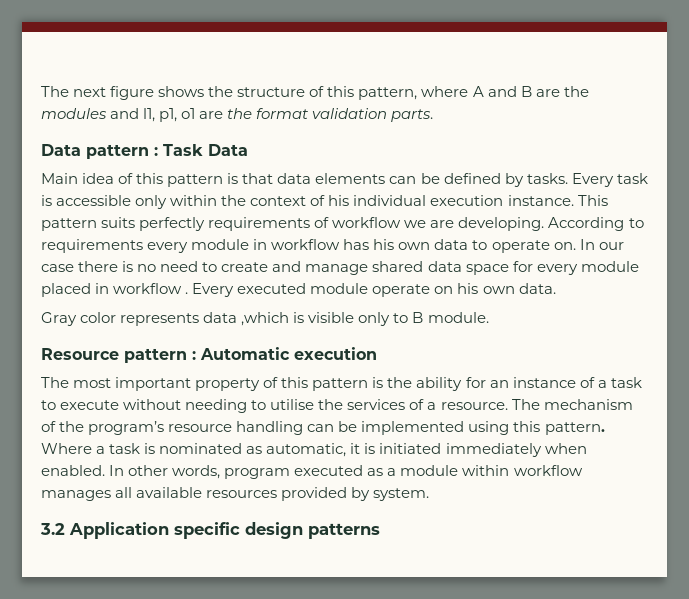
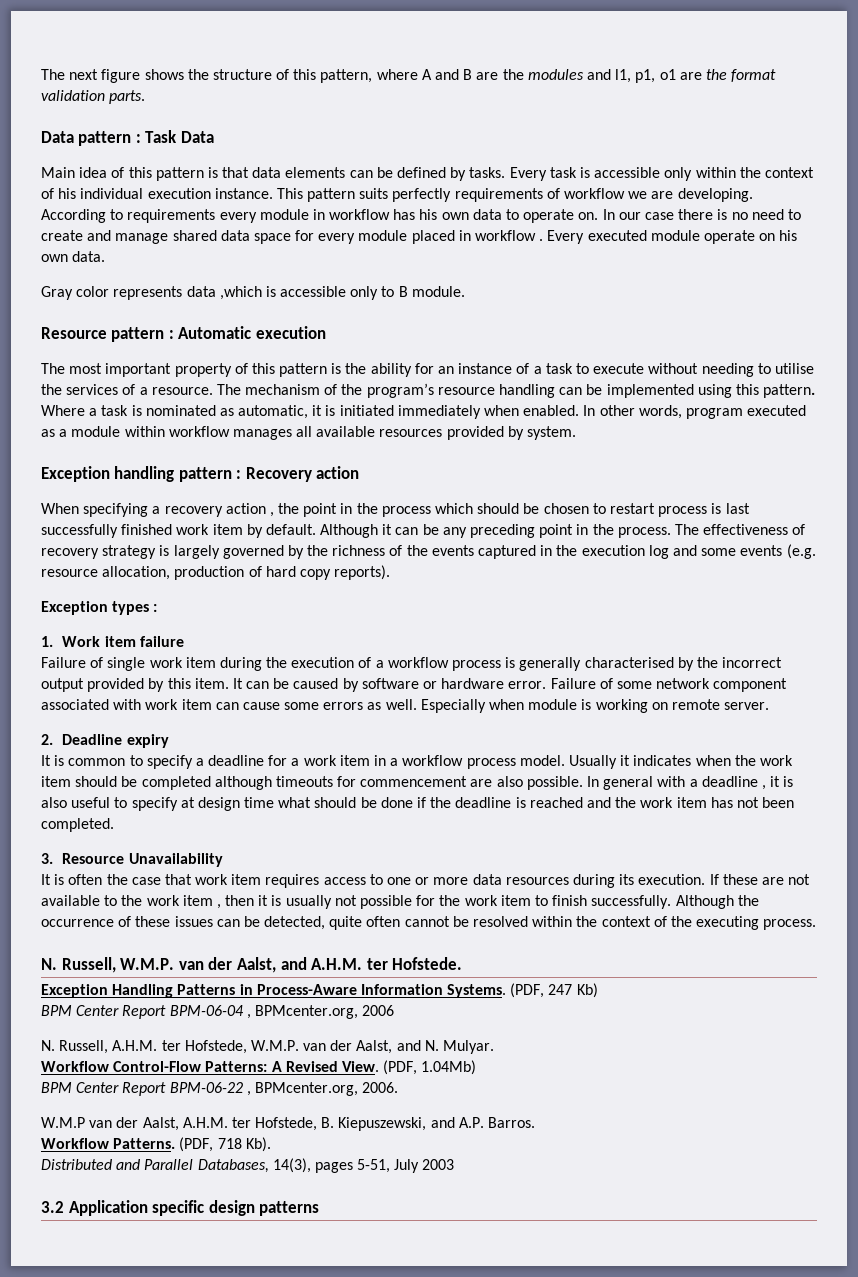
[308,312,355,323] visible -> [280,286,347,297] accessible
(430, 494) none -> [41,466,360,482] [41,503,750,517] [41,524,806,538] [41,544,816,559] [41,565,391,580] [41,601,158,615] [41,636,184,647] [41,657,783,671] [41,678,788,692] [41,699,770,713] [41,734,169,748] [41,755,793,769] [41,776,794,790] [41,797,795,811] [41,818,114,832] [41,853,223,867] [41,874,811,888] [41,895,759,909] [41,916,817,930] [41,957,463,973] [41,983,598,998] [41,1005,395,1019] [41,1040,495,1054] [41,1060,477,1075] [41,1082,399,1096] [41,1117,536,1131] [41,1137,271,1152] [41,1158,455,1173] // Exception handling pattern : Recovery action // When specifying a recovery action , the point in the process which should be chosen to restart process is last successfully finished work item by default. Although it can be any preceding point in the process. The effectiveness of recovery strategy is largely governed by the richness of the events captured in the execution log and some events (e.g. resource allocation, production of hard copy reports). // Exception types : // 1. Work item failure // Failure of single work item during the execution of a workflow process is generally characterised by the incorrect output provided by this item. It can be caused by software or hardware error. Failure of some network component associated with work item can cause some errors as well. Especially when module is working on remote server. // 2. Deadline expiry // It is common to specify a deadline for a work item in a workflow process model. Usually it indicates when the work item should be completed although timeouts for commencement are also possible. In general with a deadline , it is also useful to specify at design time what should be done if the deadline is reached and the work item has not been completed. // 3. Resource Unavailability // It is often the case that work item requires access to one or more data resources during its execution. If these are not available to the work item , then it is usually not possible for the work item to finish successfully. Although the occurrence of these issues can be detected, quite often cannot be resolved within the context of the executing process. // N. Russell, W.M.P. van der Aalst, and A.H.M. ter Hofstede. // Exception Handling Patterns in Process-Aware Information Systems. (PDF, 247 Kb) // BPM Center Report BPM-06-04 , BPMcenter.org, 2006 // N. Russell, A.H.M. ter Hofstede, W.M.P. van der Aalst, and N. Mulyar. // Workflow Control-Flow Patterns: A Revised View. (PDF, 1.04Mb) // BPM Center Report BPM-06-22 , BPMcenter.org, 2006. // W.M.P van der Aalst, A.H.M. ter Hofstede, B. Kiepuszewski, and A.P. Barros. // Workflow Patterns. (PDF, 718 Kb). // Distributed and Parallel Databases, 14(3), pages 5-51, July 2003

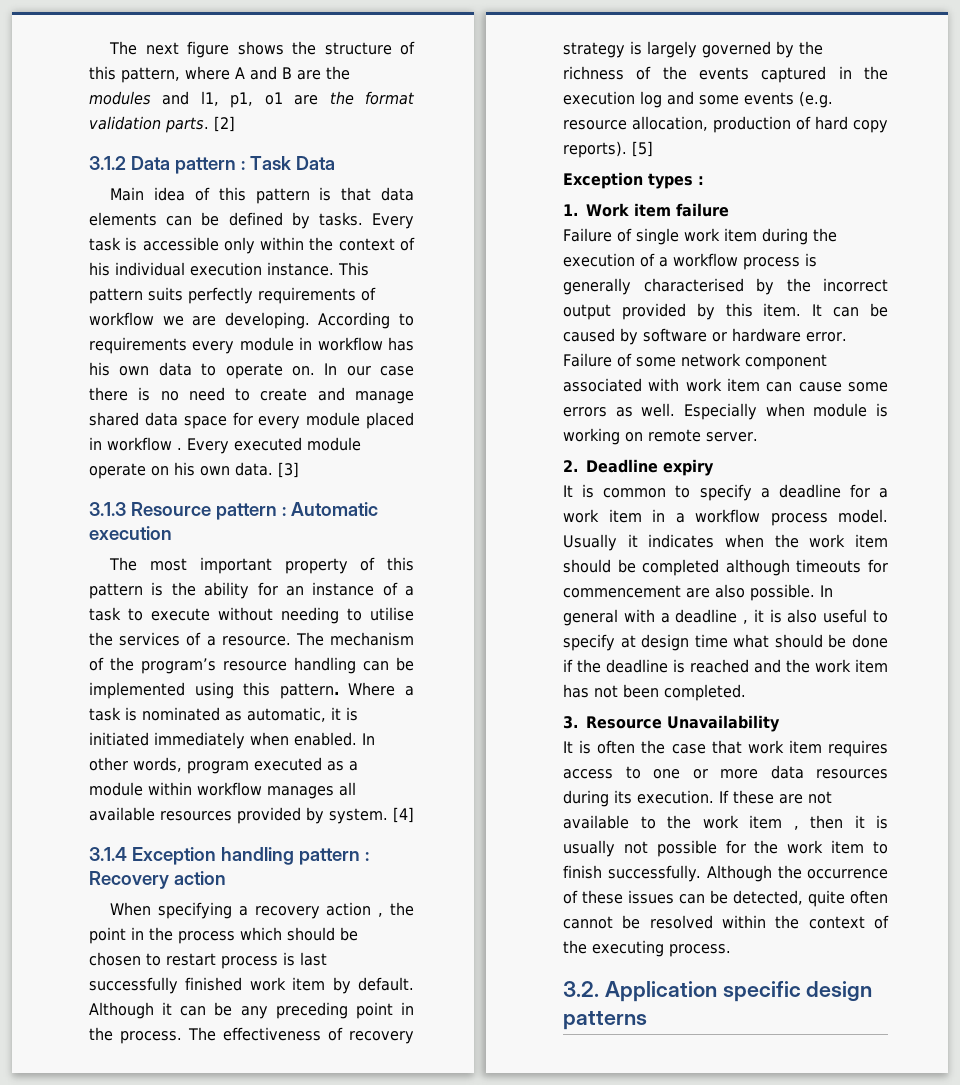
(146, 97) // -> [214,116,235,132] [89,156,126,170] [2] // 3.1.2
[41,286,465,300] // Gray color represents data ,which is accessible only to B module. // -> [278,462,299,478] [89,502,126,516] [3] // 3.1.3
(577, 433) // -> [393,807,414,823] [89,847,127,861] [4] // 3.1.4
(391, 572) none -> [632,141,653,157] [5]
[41,957,463,973] [41,983,598,998] [41,1005,395,1019] [41,1040,495,1054] [41,1060,477,1075] [41,1082,399,1096] [41,1117,536,1131] [41,1137,271,1152] [41,1158,455,1173] [41,1201,64,1213] N. Russell, W.M.P. van der Aalst, and A.H.M. ter Hofstede. // Exception Handling Patterns in Process-Aware Information Systems. (PDF, 247 Kb) // BPM Center Report BPM-06-04 , BPMcenter.org, 2006 // N. Russell, A.H.M. ter Hofstede, W.M.P. van der Aalst, and N. Mulyar. // Workflow Control-Flow Patterns: A Revised View. (PDF, 1.04Mb) // BPM Center Report BPM-06-22 , BPMcenter.org, 2006. // W.M.P van der Aalst, A.H.M. ter Hofstede, B. Kiepuszewski, and A.P. Barros. // Workflow Patterns. (PDF, 718 Kb). // Distributed and Parallel Databases, 14(3), pages 5-51, July 2003 // 3.2 -> [563,981,599,997] 3.2.

